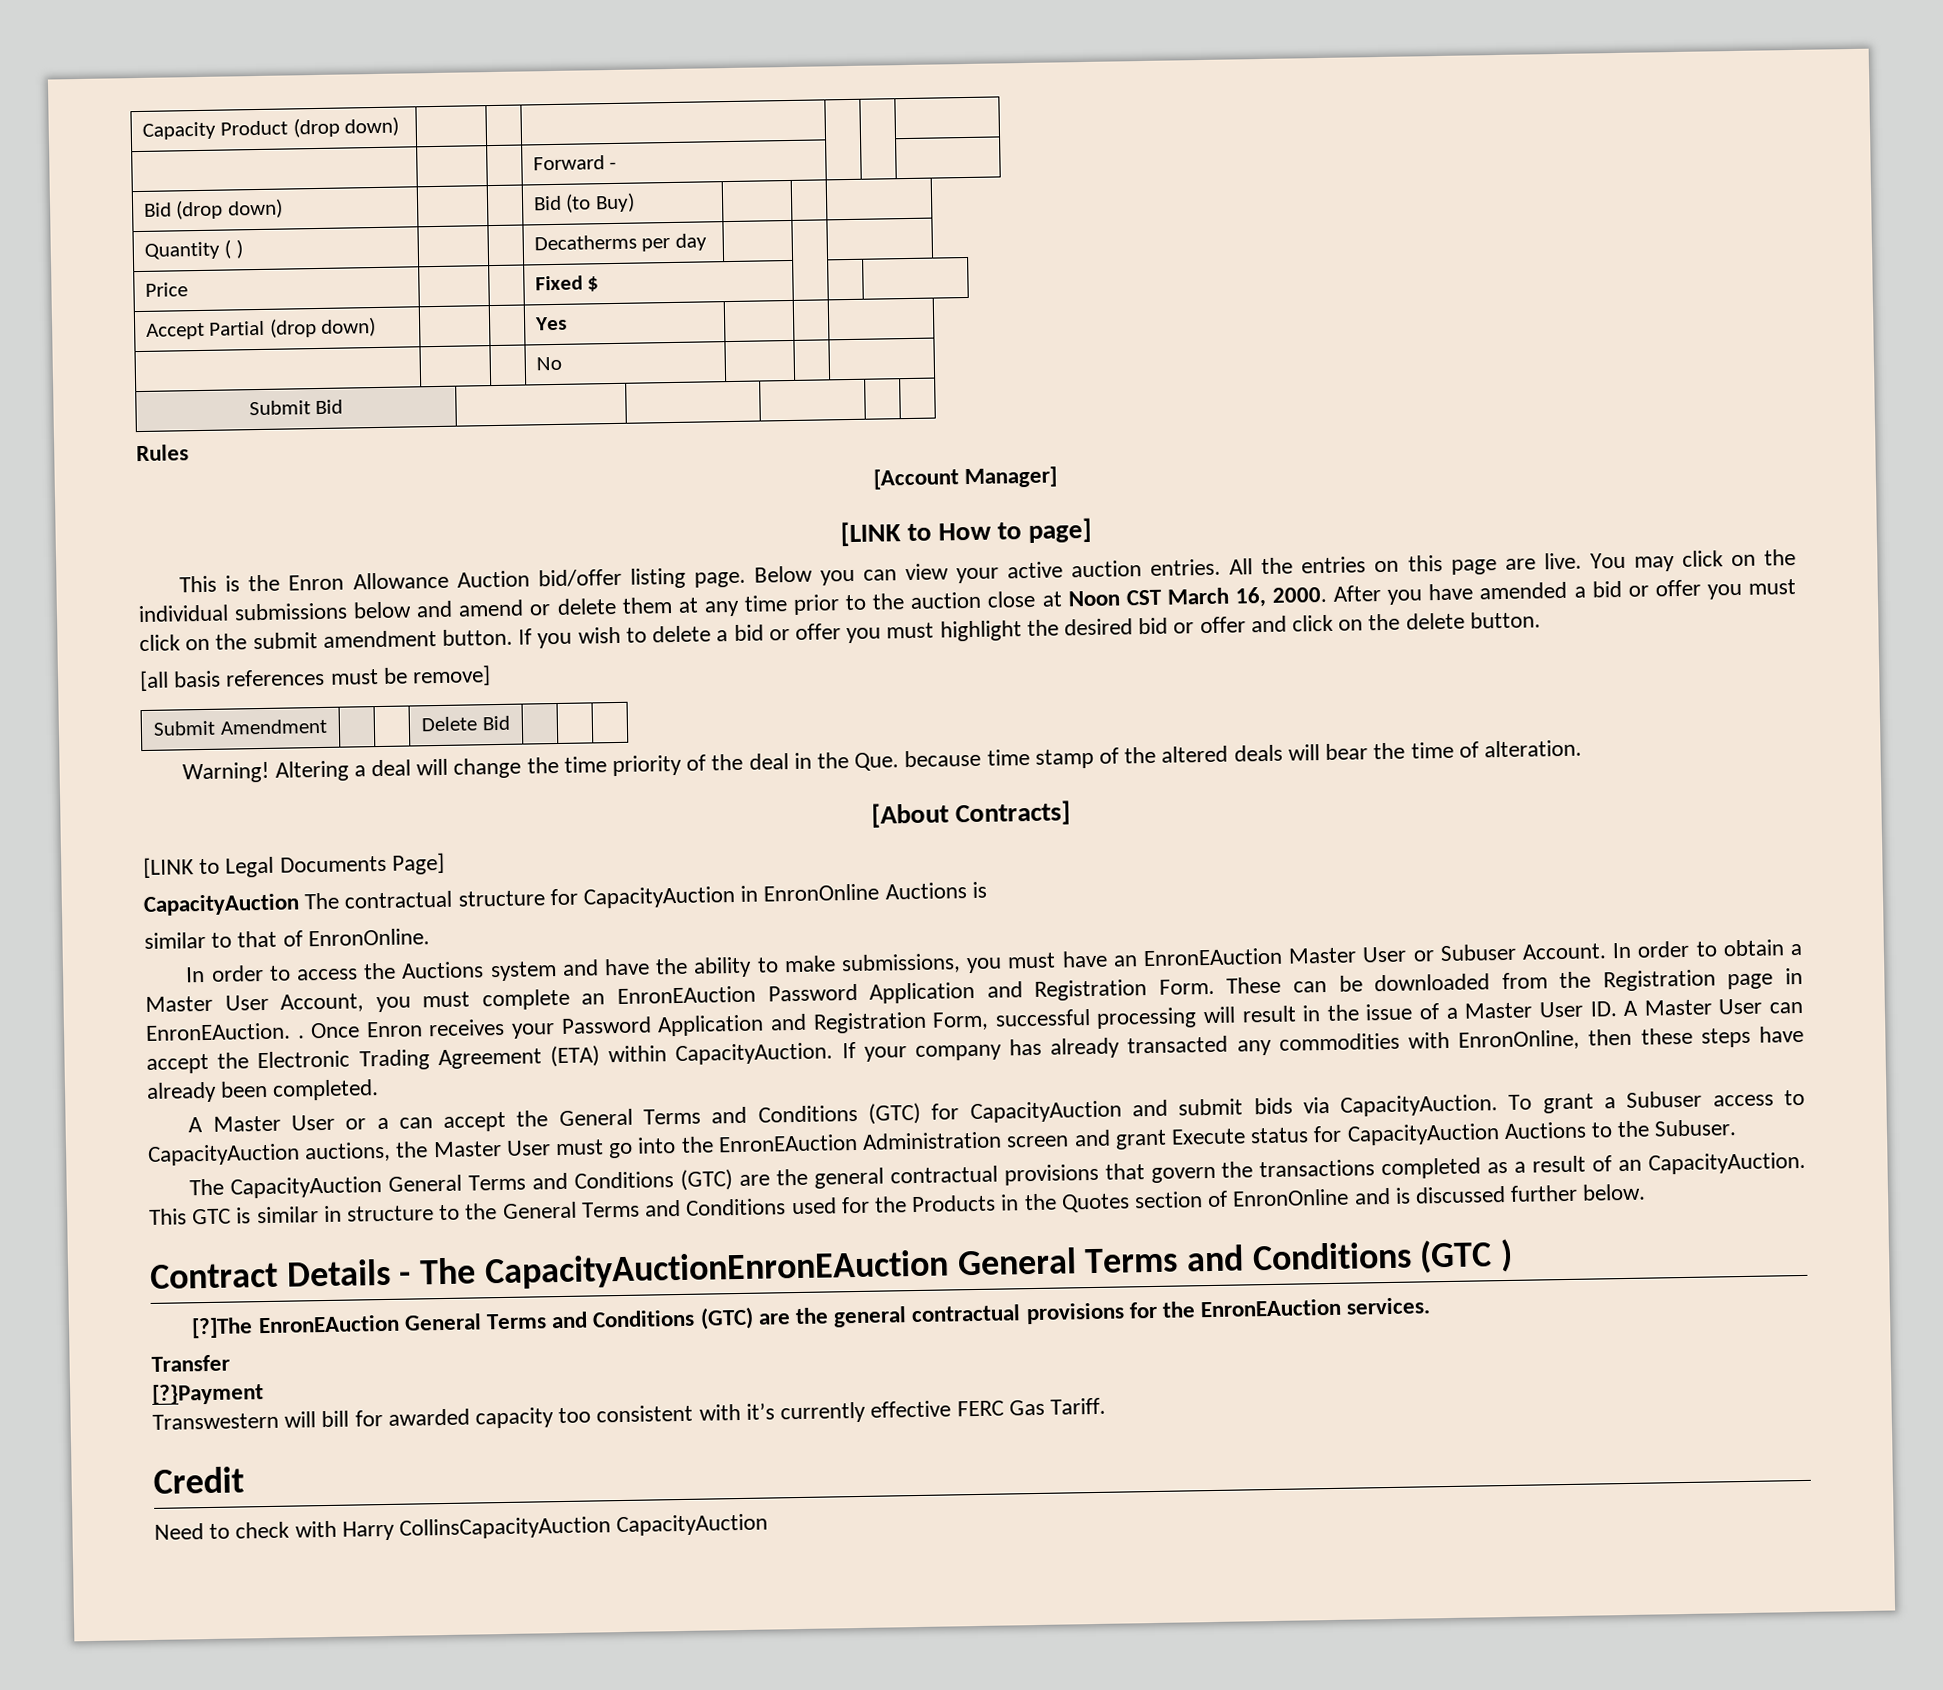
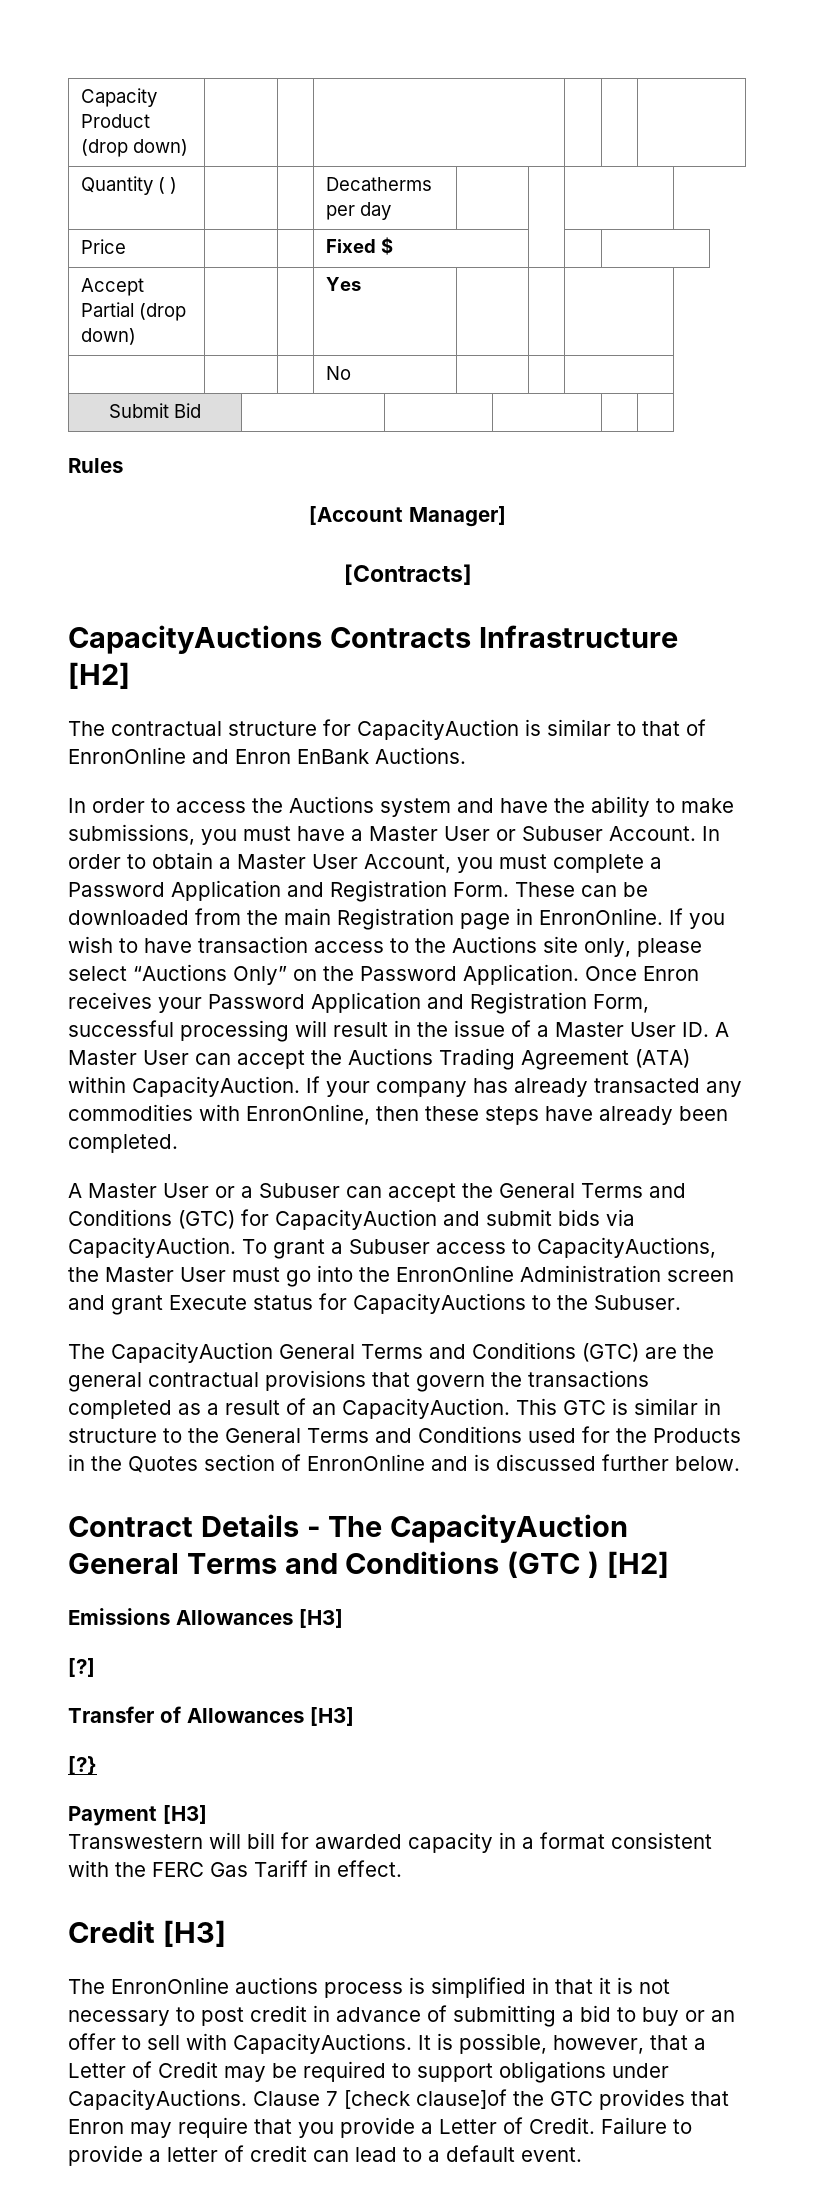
[532,155,617,171] [143,198,283,220] [532,192,635,213] // | | | Forward - | | | // Bid (drop down) | | | Bid (to Buy) | | | -> (188, 147) none
[839,517,1093,547] [179,548,1797,593] [138,579,1796,623] [139,611,1541,652] [139,665,492,692] [153,718,328,736] [421,715,510,732] [182,739,1582,784] [870,800,1072,828] [143,852,445,879] [143,893,300,917] [LINK to How to page] // This is the Enron Allowance Auction bid/offer listing page. Below you can view your active auction entries. All the entries on this page are live. You may click on the individual submissions below and amend or delete them at any time prior to the auction close at Noon CST March 16, 2000. After you have amended a bid or offer you must click on the submit amendment button. If you wish to delete a bid or offer you must highlight the desired bid or offer and click on the delete button. // [all basis references must be remove] // Submit Amendment | | | Delete Bid | | | // Warning! Altering a deal will change the time priority of the deal in the Que. because time stamp of the altered deals will bear the time of alteration. // [About Contracts] // [LINK to Legal Documents Page] // CapacityAuction -> [343,564,472,585] [68,625,678,654] [68,662,130,689] [Contracts] // CapacityAuctions Contracts Infrastructure [H2] //
[740,881,987,902] in EnronOnline Auctions is // -> [525,719,541,736] is
[307,928,430,947] EnronOnline. -> [68,747,466,764] EnronOnline and Enron EnBank Auctions.
[1112,947,1283,967] an EnronEAuction -> [351,829,363,841] a
[581,985,756,1005] an EnronEAuction -> [650,857,662,869] a
(1592, 980) none -> [284,908,331,925] main
[145,1022,305,1041] EnronEAuction. . -> [539,908,725,929] [68,936,702,957] [68,964,579,985] EnronOnline. If you wish to have transaction access to the Auctions site only, please select “Auctions Only” on the Password Application.
[257,1050,351,1069] Electronic -> [348,1048,433,1065] Auctions
[549,1045,600,1068] (ETA) -> [635,1049,690,1068] (ATA)
(389, 1123) none -> [259,1183,340,1198] Subuser
[147,1141,392,1166] CapacityAuction auctions, -> [537,1237,716,1258] CapacityAuctions,
[717,1133,858,1153] EnronEAuction -> [396,1265,514,1282] EnronOnline
[1346,1121,1587,1146] CapacityAuction Auctions -> [353,1293,526,1314] CapacityAuctions
[483,1249,949,1290] CapacityAuctionEnronEAuction -> [390,1514,629,1543] CapacityAuction
[191,1297,1431,1339] [151,1354,230,1372] [152,1383,264,1405] // [?]The EnronEAuction General Terms and Conditions (GTC) are the general contractual provisions for the EnronEAuction services. // Transfer // [?}Payment -> [606,1551,669,1578] [68,1608,343,1628] [68,1658,95,1677] [68,1706,354,1726] [68,1756,97,1775] [68,1805,207,1826] [H2] // Emissions Allowances [H3] // [?] // Transfer of Allowances [H3] // [?} // Payment [H3]
[558,1397,1106,1424] [153,1466,244,1494] [154,1513,769,1541] too consistent with it’s currently effective FERC Gas Tariff. // Credit // Need to check with Harry CollinsCapacityAuction CapacityAuction -> [499,1832,712,1849] [68,1860,402,1877] [68,1920,226,1947] [68,1977,670,1998] [68,2005,735,2027] [68,2033,706,2054] [68,2061,669,2083] [68,2089,729,2110] [68,2117,692,2138] [68,2145,582,2166] in a format consistent with the FERC Gas Tariff in effect. // Credit [H3] // The EnronOnline auctions process is simplified in that it is not necessary to post credit in advance of submitting a bid to buy or an offer to sell with CapacityAuctions. It is possible, however, that a Letter of Credit may be required to support obligations under CapacityAuctions. Clause 7 [check clause]of the GTC provides that Enron may require that you provide a Letter of Credit. Failure to provide a letter of credit can lead to a default event.

